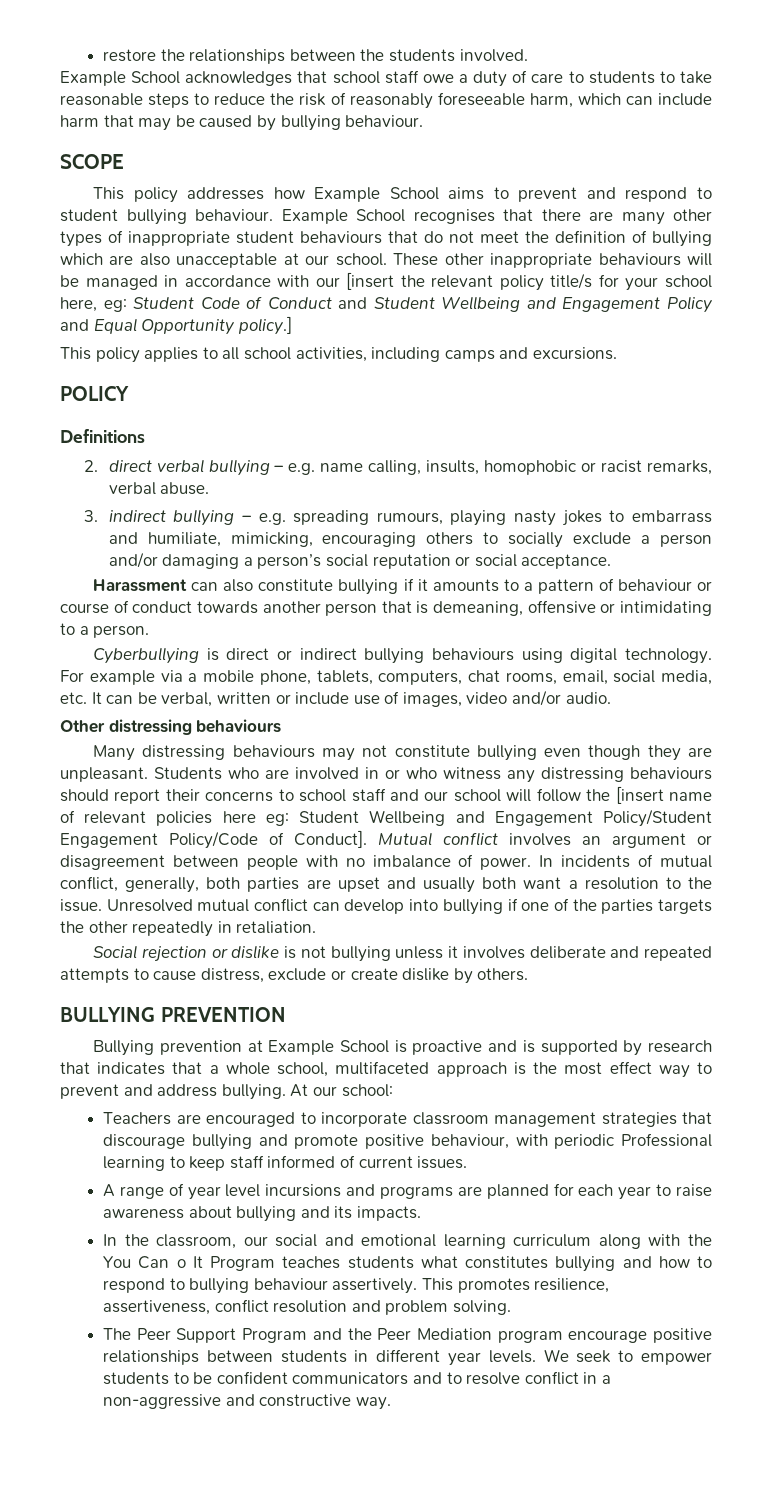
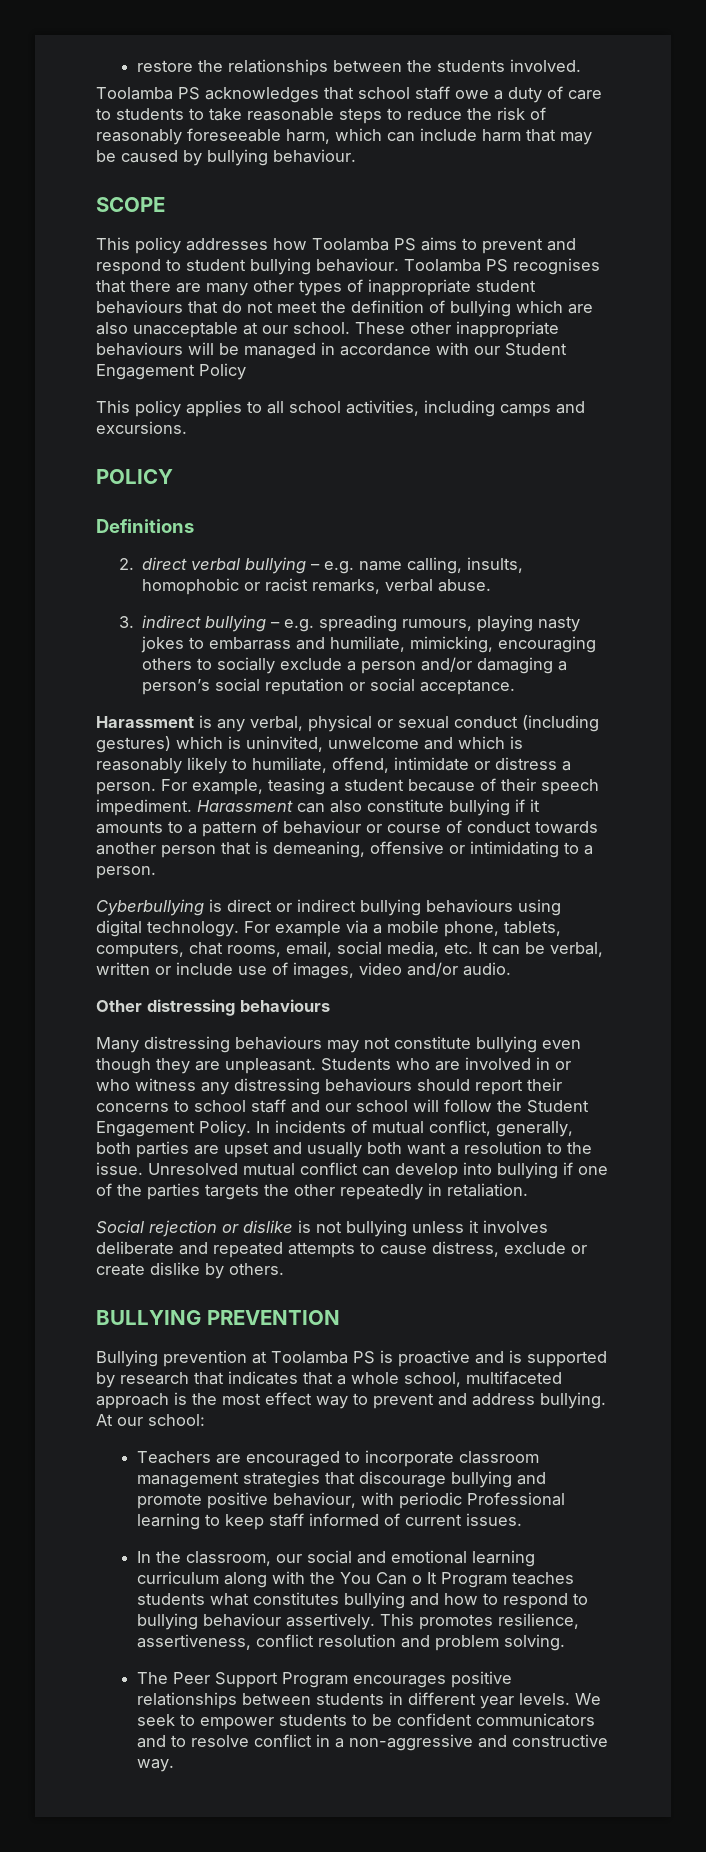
[60,71,181,86] Example School -> [96,87,200,100] Toolamba PS
[314,187,439,202] Example School -> [312,238,416,251] Toolamba PS
[281,209,405,224] Example School -> [404,259,508,272] Toolamba PS
[346,272,713,291] [60,296,713,313] [60,316,292,335] [insert the relevant policy title/s for your school here, eg: Student Code of Conduct and Student Wellbeing and Engagement Policy and Equal Opportunity policy.] -> [505,343,567,356] [96,363,246,380] Student Engagement Policy
(188, 585) none -> [199,715,599,732] [96,736,523,753] [96,757,571,774] [96,778,599,795] [96,799,293,816] is any verbal, physical or sexual conduct (including gestures) which is uninvited, unwelcome and which is reasonably likely to humiliate, offend, intimidate or distress a person. For example, teasing a student because of their speech impediment. Harassment
[615,786,713,804] [60,809,712,827] [60,830,712,849] [60,854,532,870] [insert name of relevant policies here eg: Student Wellbeing and Engagement Policy/Student Engagement Policy/Code of Conduct]. Mutual conflict involves an argument or disagreement between people with no imbalance of power. -> [527,1100,589,1113] [96,1120,251,1137] Student Engagement Policy.
[268,1040,390,1055] Example School -> [271,1351,375,1364] Toolamba PS
[103,1183,713,1200] [103,1206,421,1222] // A range of year level incursions and programs are planned for each year to raise awareness about bullying and its impacts. -> (523, 1519) none
[312,1328,648,1343] and the Peer Mediation program encourage -> [353,1675,447,1688] encourages

